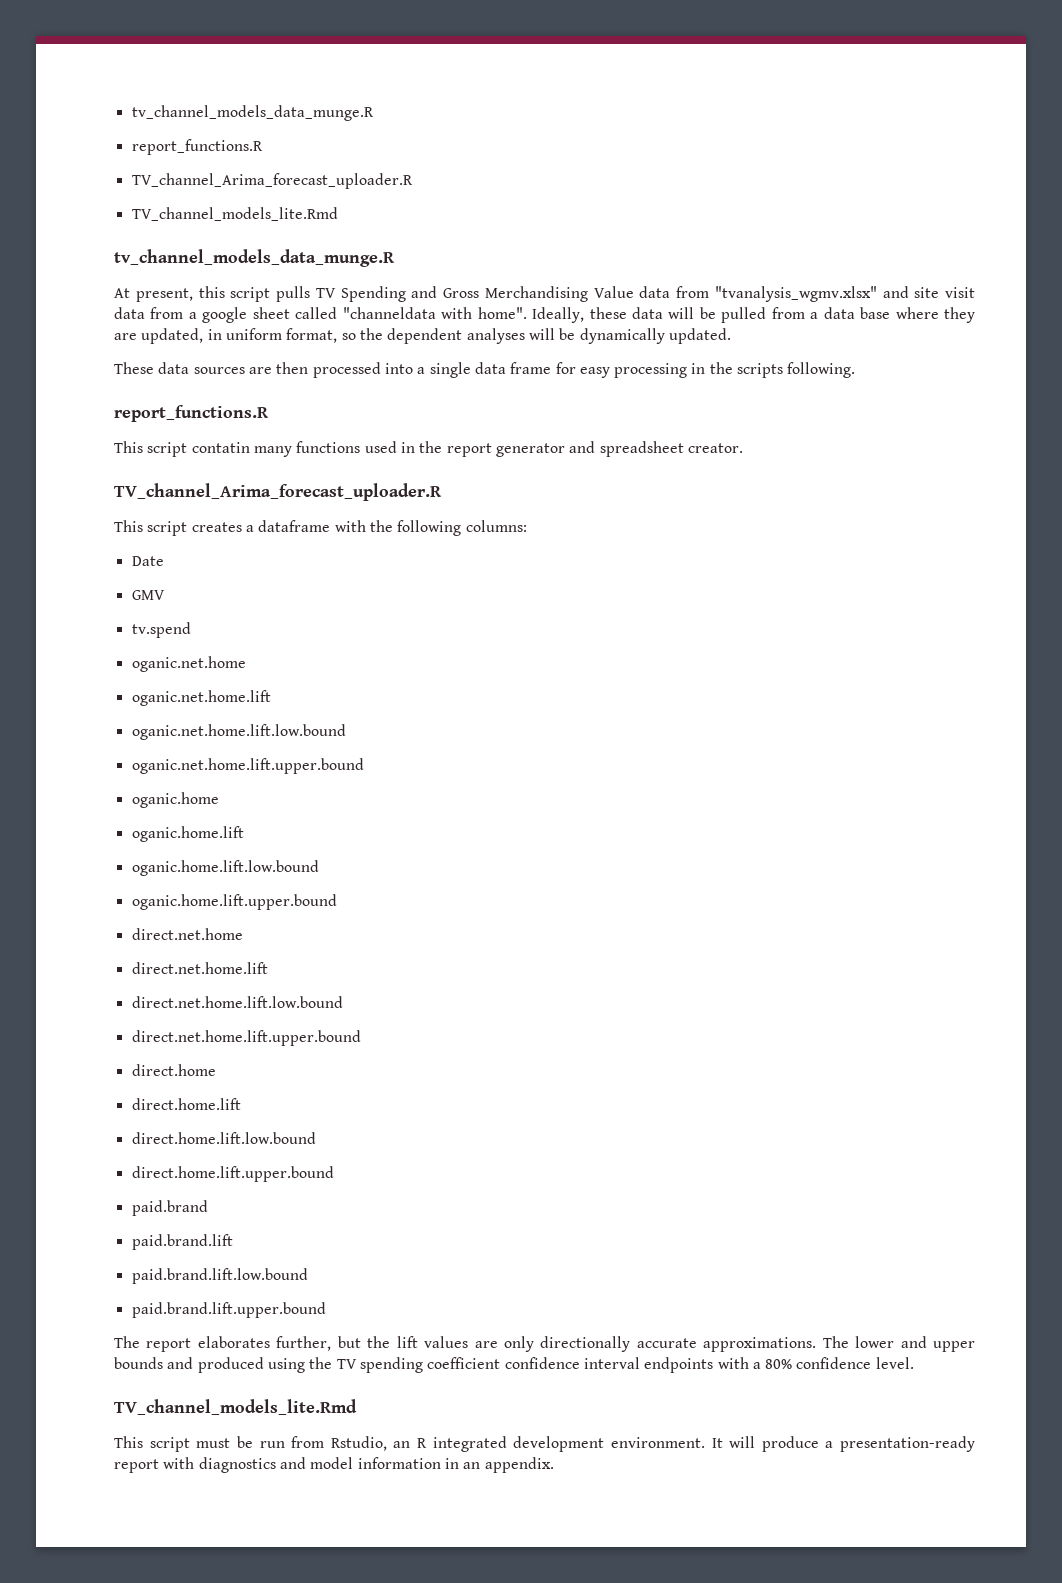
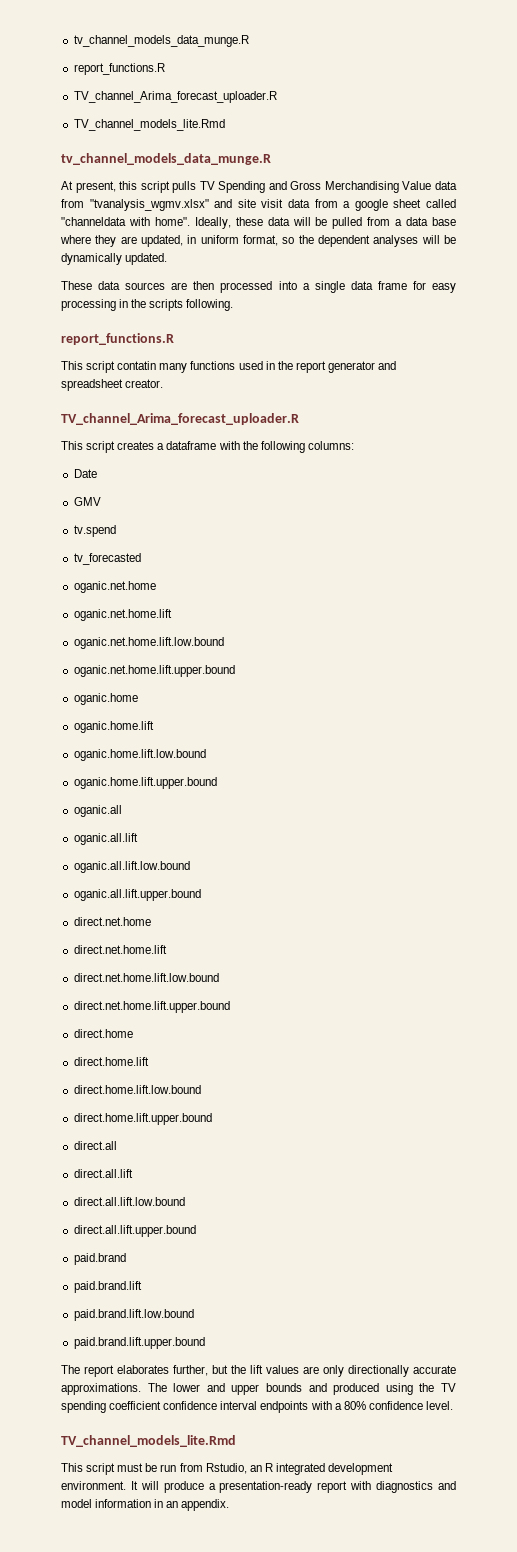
(191, 630) none -> [73,553,141,565] // tv_forecasted
(337, 902) none -> [73,805,122,817] [73,833,138,845] [73,861,190,873] [73,889,201,901] // oganic.all // oganic.all.lift // oganic.all.lift.low.bound // oganic.all.lift.upper.bound
(334, 1174) none -> [73,1141,117,1150] [73,1169,133,1178] [73,1197,185,1206] [73,1225,196,1237] // direct.all // direct.all.lift // direct.all.lift.low.bound // direct.all.lift.upper.bound

